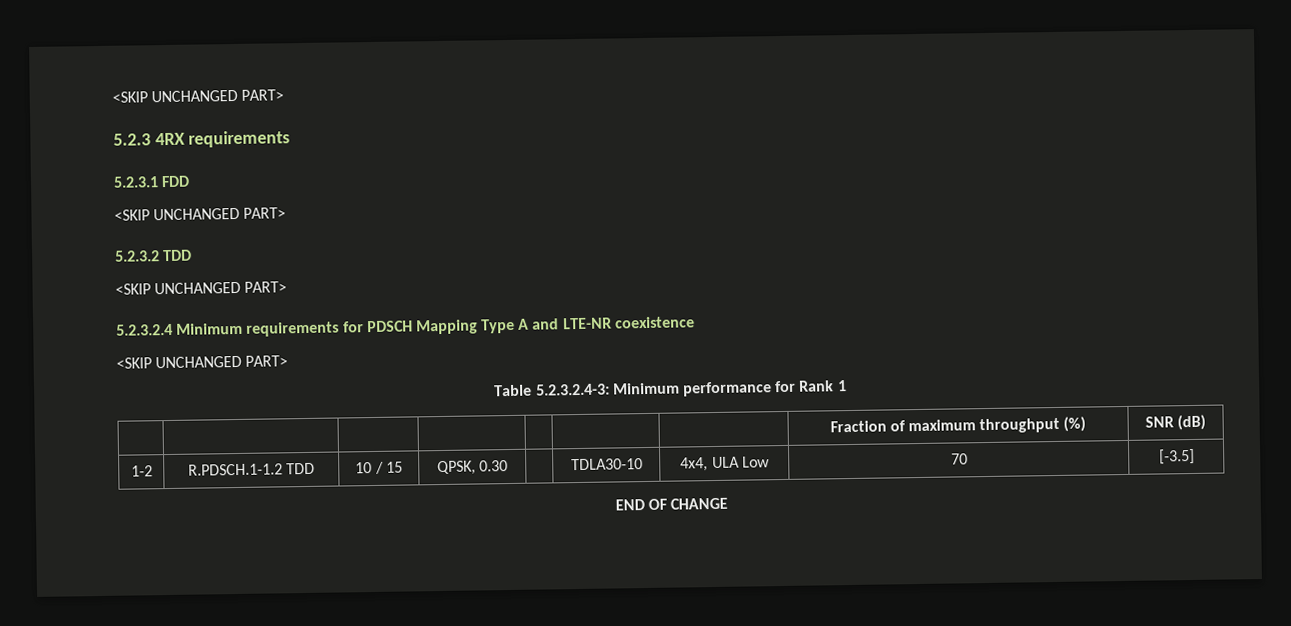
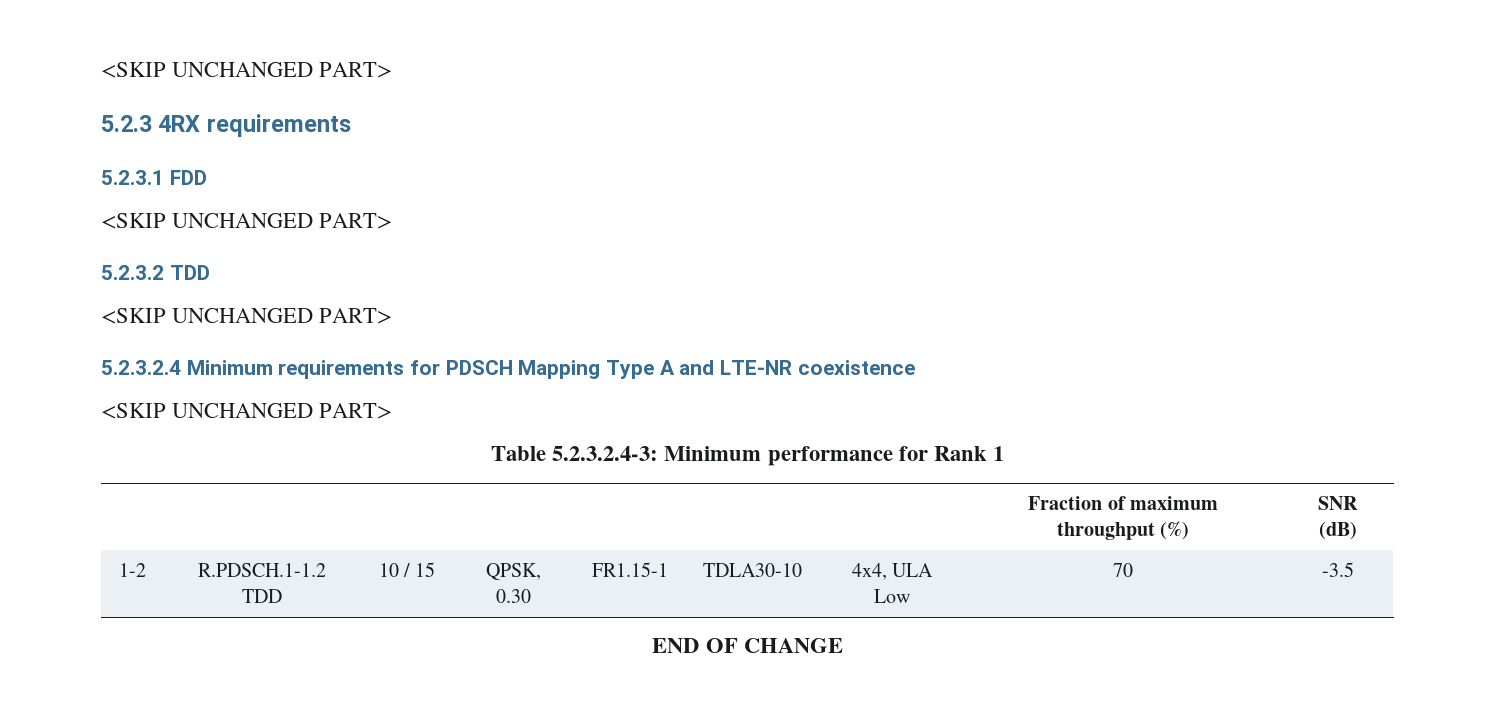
(509, 466) none -> [592,562,668,577] FR1.15-1
[1158,448,1195,465] [-3.5] -> [1321,562,1354,577] -3.5

